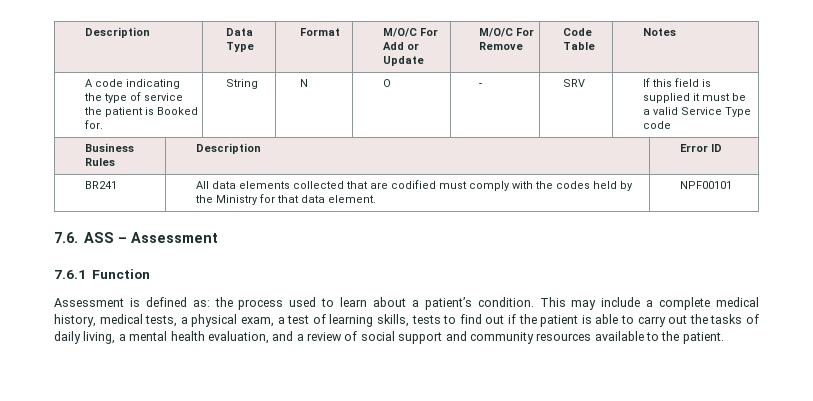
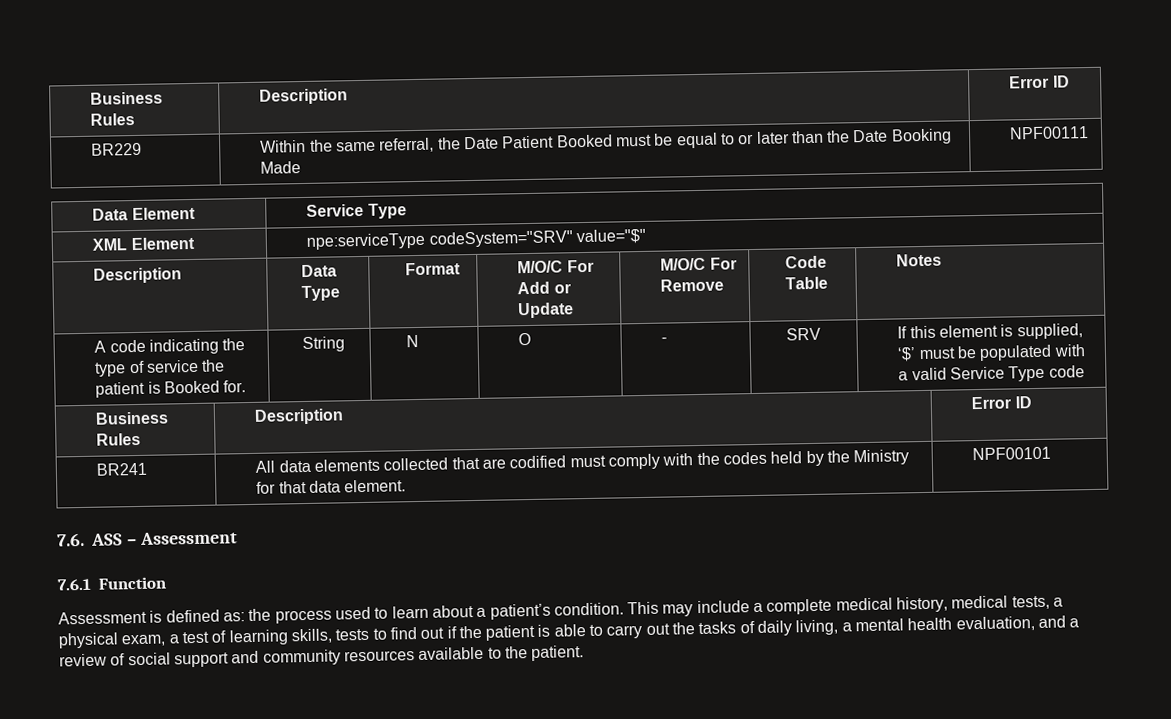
(84, 32) none -> [90,91,164,105] [90,112,136,126] [259,88,349,105] [1009,75,1070,89] [91,142,143,156] [260,128,952,153] [260,161,302,174] [1009,126,1090,140] [92,206,196,221] [306,203,407,219] [92,236,195,251] [306,228,647,250] Business Rules | Description | Error ID // BR229 | Within the same referral, the Date Patient Booked must be equal to or later than the Date Booking Made | NPF00111 // Data Element | Service Type // XML Element | npe:serviceType codeSystem="SRV" value="$" //
[674,78,711,87] [642,93,746,103] field is supplied it must be -> [939,323,1083,340] [897,344,1086,362] element is supplied, ‘$’ must be populated with

